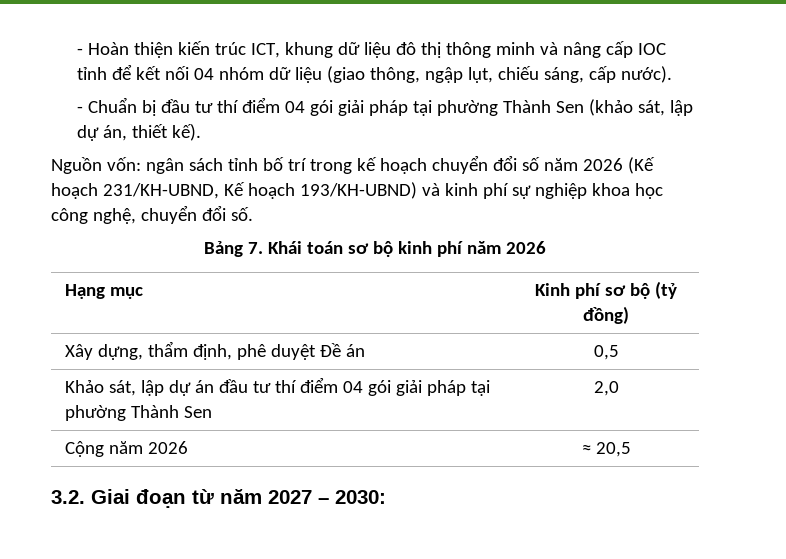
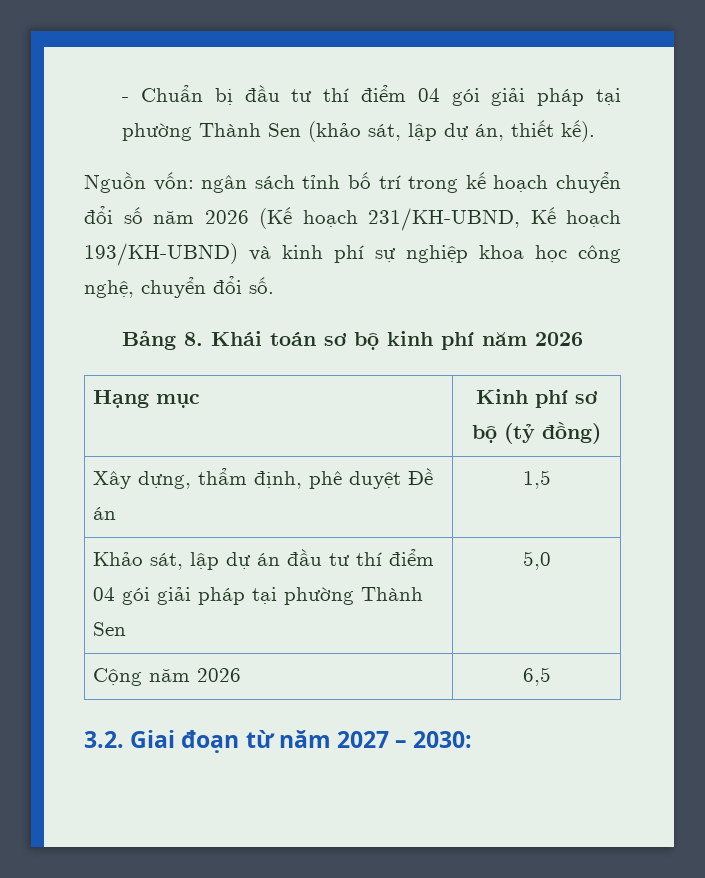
[77,41,667,58] [77,64,673,83] [77,106,84,113] - Hoàn thiện kiến trúc ICT, khung dữ liệu đô thị thông minh và nâng cấp IOC tỉnh để kết nối 04 nhóm dữ liệu (giao thông, ngập lụt, chiếu sáng, cấp nước). // - -> [122,97,130,102] -
[248,242,264,254] 7. -> [184,332,203,346] 8.
[593,345,619,360] 0,5 -> [522,470,551,489] 1,5
[593,381,619,396] 2,0 -> [522,551,551,570] 5,0
[581,442,631,457] ≈ 20,5 -> [522,667,551,686] 6,5

